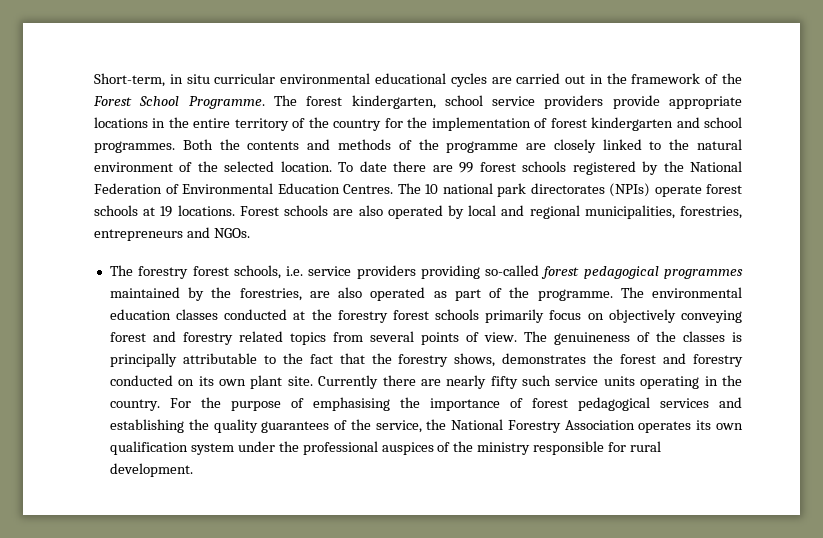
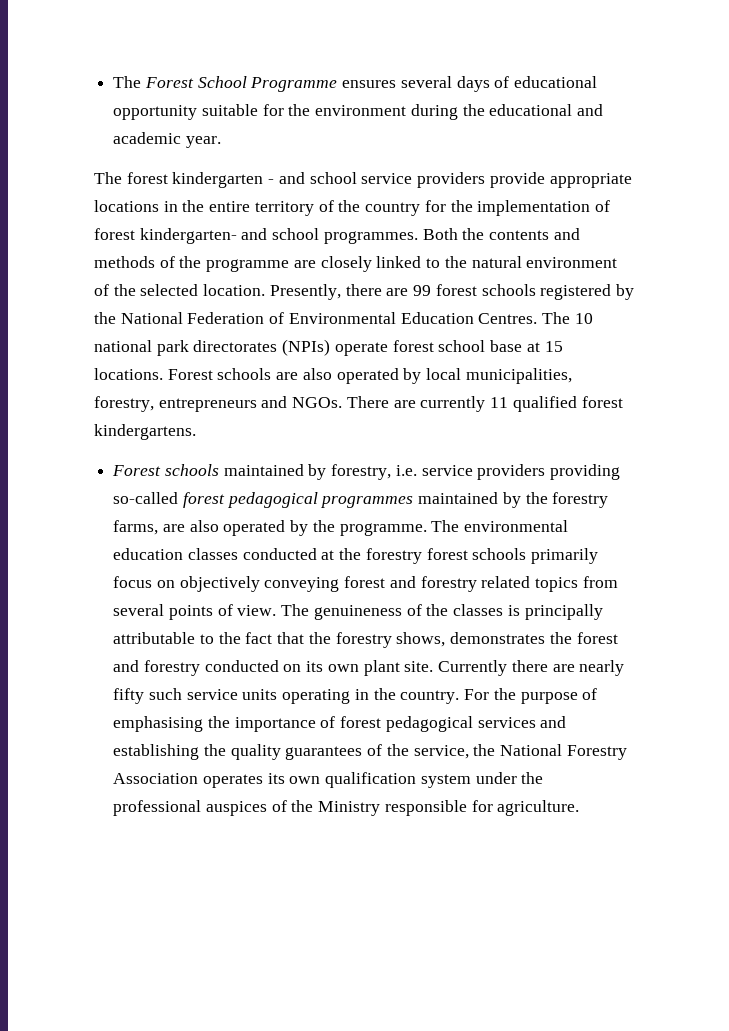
[94,73,743,87] [93,95,436,109] Short-term, in situ curricular environmental educational cycles are carried out in the framework of the Forest School Programme. The forest kindergarten, -> [113,76,598,92] [113,104,604,120] [113,132,221,148] [94,172,305,188] The Forest School Programme ensures several days of educational opportunity suitable for the environment during the educational and academic year. // The forest kindergarten - and
[591,117,674,131] kindergarten -> [139,228,237,244] kindergarten-
[338,161,387,172] To date -> [269,284,341,300] Presently,
[94,205,173,217] schools at 19 -> [438,340,563,352] school base at 15
[501,205,743,219] and regional municipalities, forestries, -> [465,368,572,384] [94,396,154,412] municipalities, forestry,
[109,265,281,279] // The forestry forest schools, -> [346,396,623,412] [94,424,196,440] [112,464,392,480] There are currently 11 qualified forest kindergartens. // Forest schools maintained by forestry,
[239,287,503,301] forestries, are also operated as part of -> [552,492,609,508] [113,520,309,536] forestry farms, are also operated by
[477,442,531,455] ministry -> [318,801,381,816] Ministry
[630,441,662,452] [109,463,193,477] rural development. -> [497,800,580,816] agriculture.

